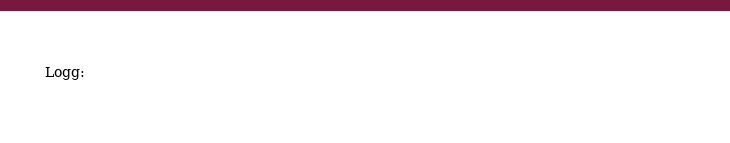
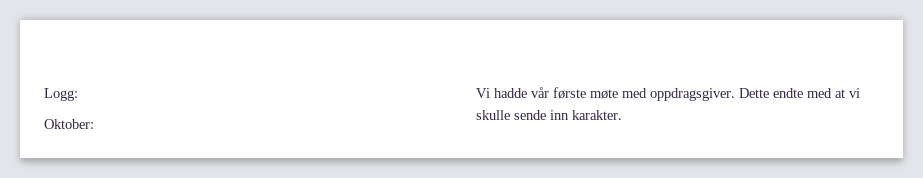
(85, 73) none -> [44,119,94,129] [476,87,860,101] [476,110,622,120] // Oktober: // Vi hadde vår første møte med oppdragsgiver. Dette endte med at vi skulle sende inn karakter.

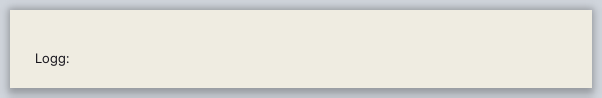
[44,119,94,129] [476,87,860,101] [476,110,622,120] // Oktober: // Vi hadde vår første møte med oppdragsgiver. Dette endte med at vi skulle sende inn karakter. -> (69, 59) none

